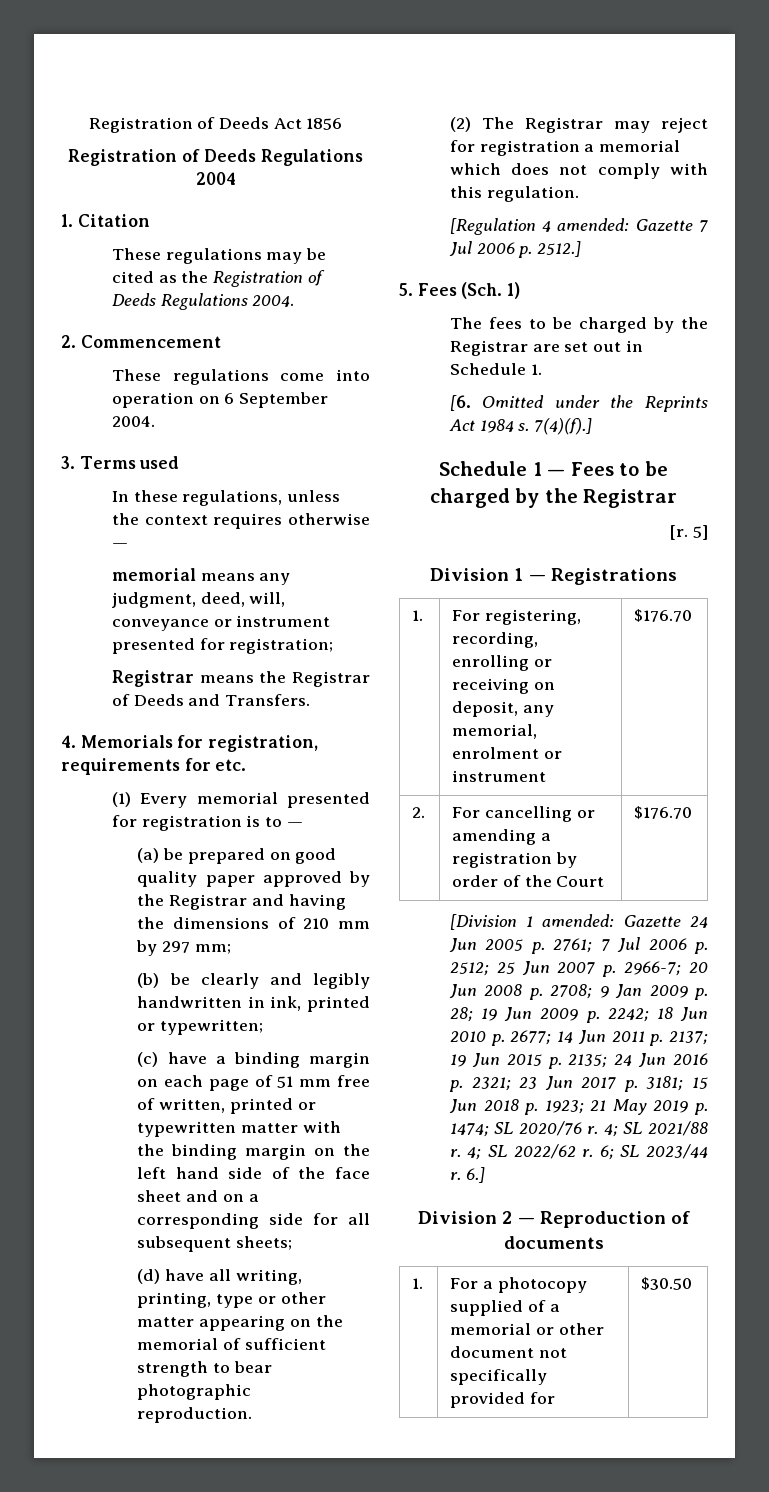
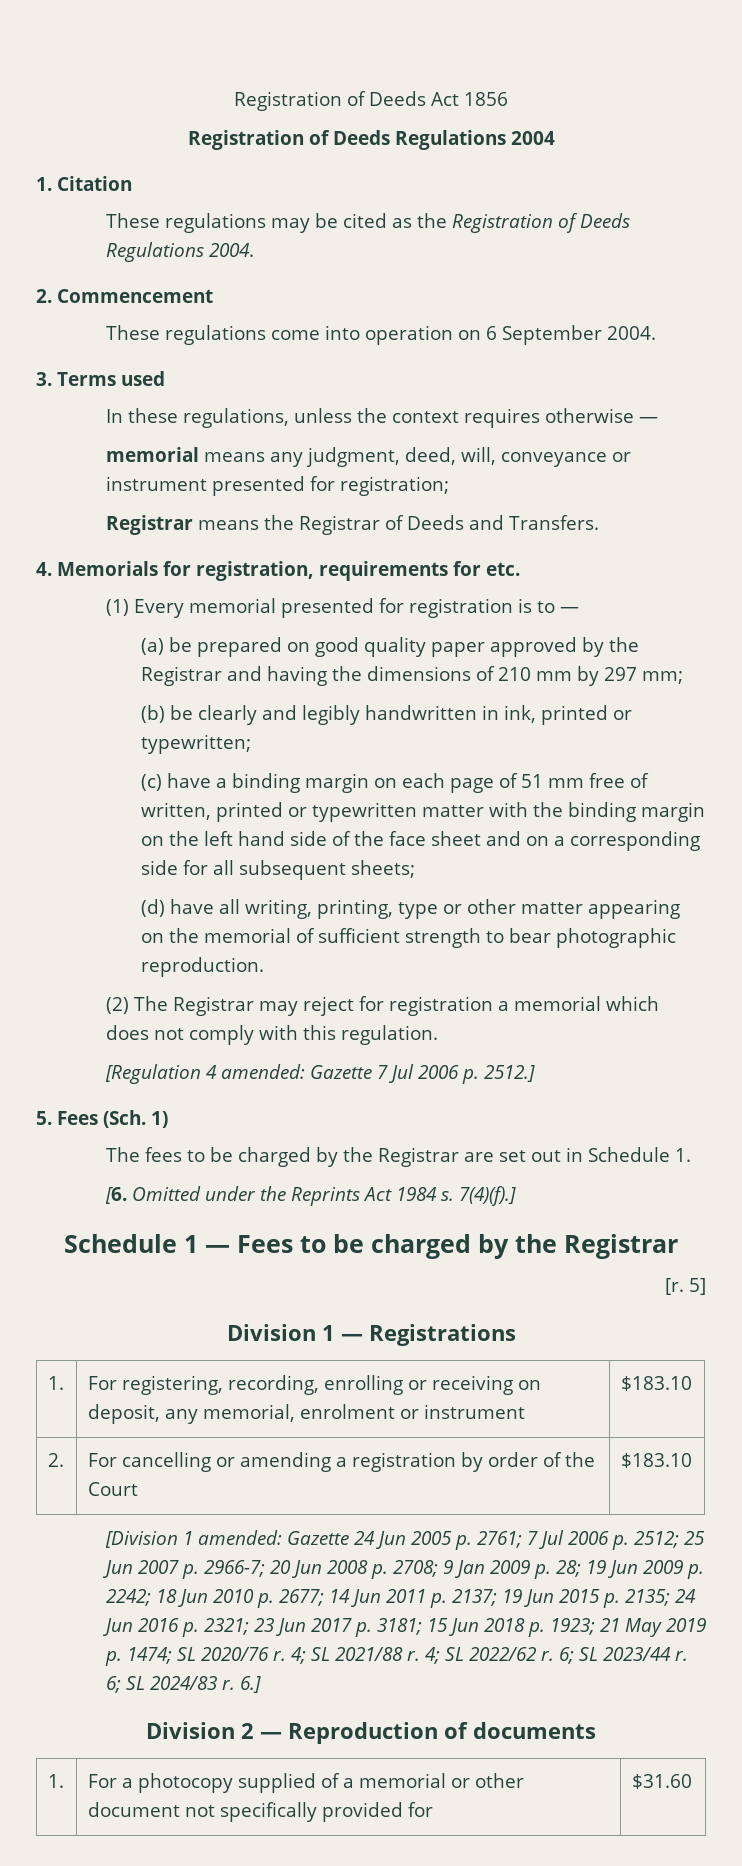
[634,609,693,622] $176.70 -> [620,1376,692,1391] $183.10
[634,806,693,819] $176.70 -> [620,1453,692,1468] $183.10
(461, 1176) none -> [105,1676,235,1693] 6; SL 2024/83 r.
[641,1277,693,1290] $30.50 -> [631,1774,692,1789] $31.60

